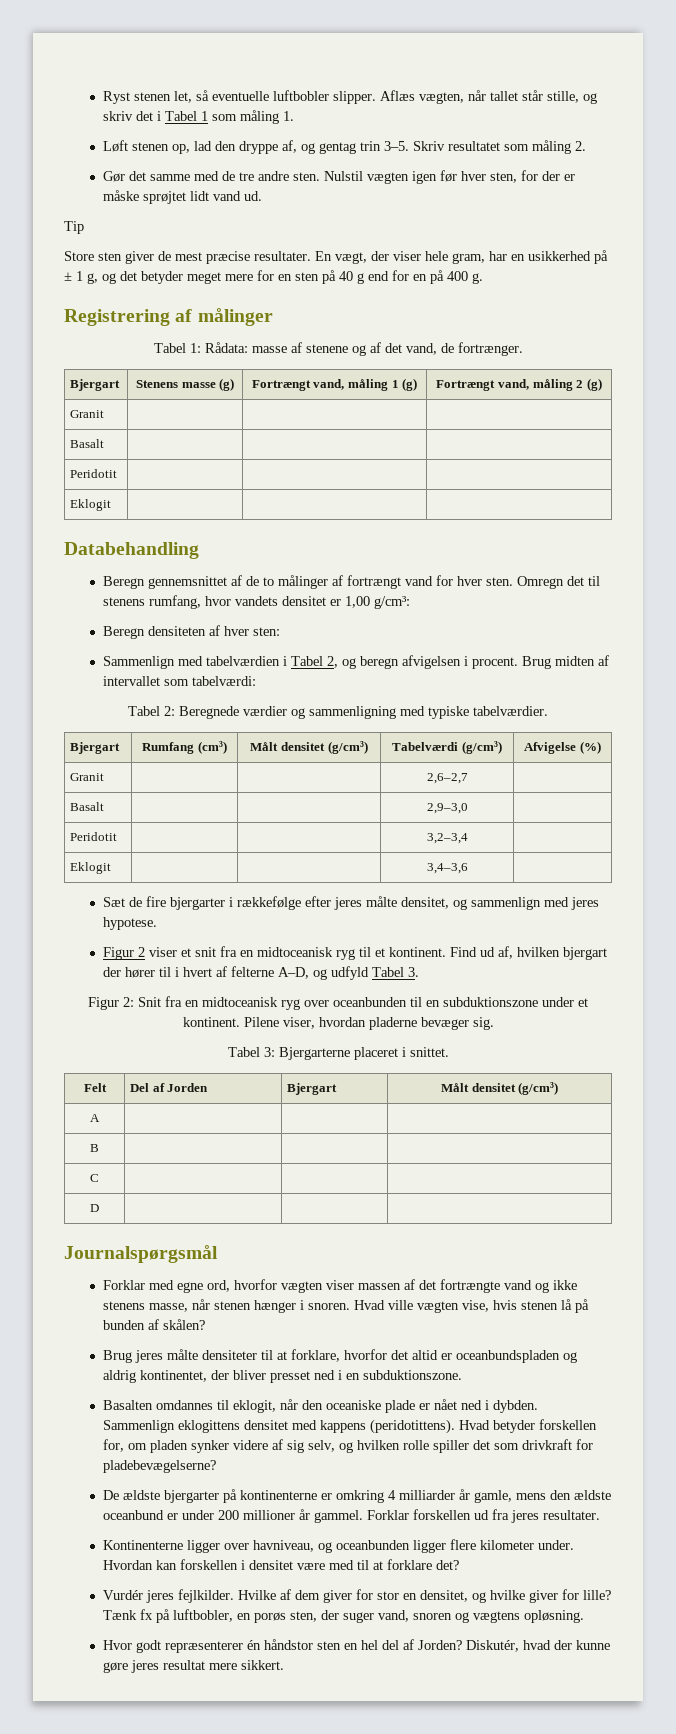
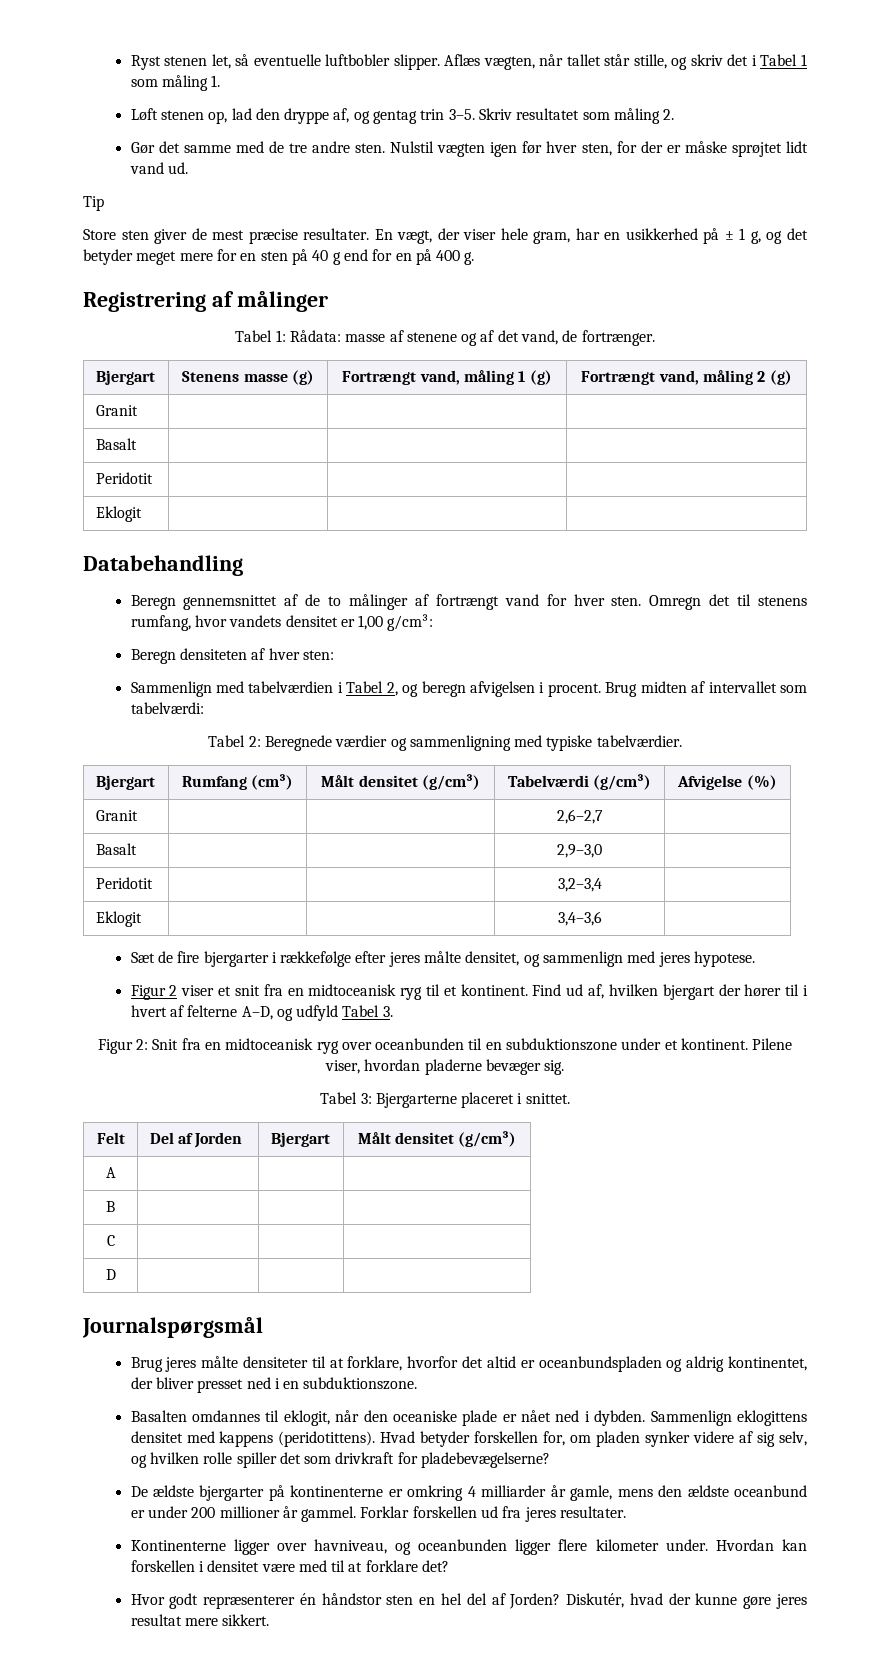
[102,1279,577,1293] [102,1299,589,1313] [102,1319,205,1330] // Forklar med egne ord, hvorfor vægten viser massen af det fortrængte vand og ikke stenens masse, når stenen hænger i snoren. Hvad ville vægten vise, hvis stenen lå på bunden af skålen? -> (263, 1327) none
[102,1589,611,1603] [102,1609,584,1623] // Vurdér jeres fejlkilder. Hvilke af dem giver for stor en densitet, og hvilke giver for lille? Tænk fx på luftbobler, en porøs sten, der suger vand, snoren og vægtens opløsning. -> (450, 1566) none

